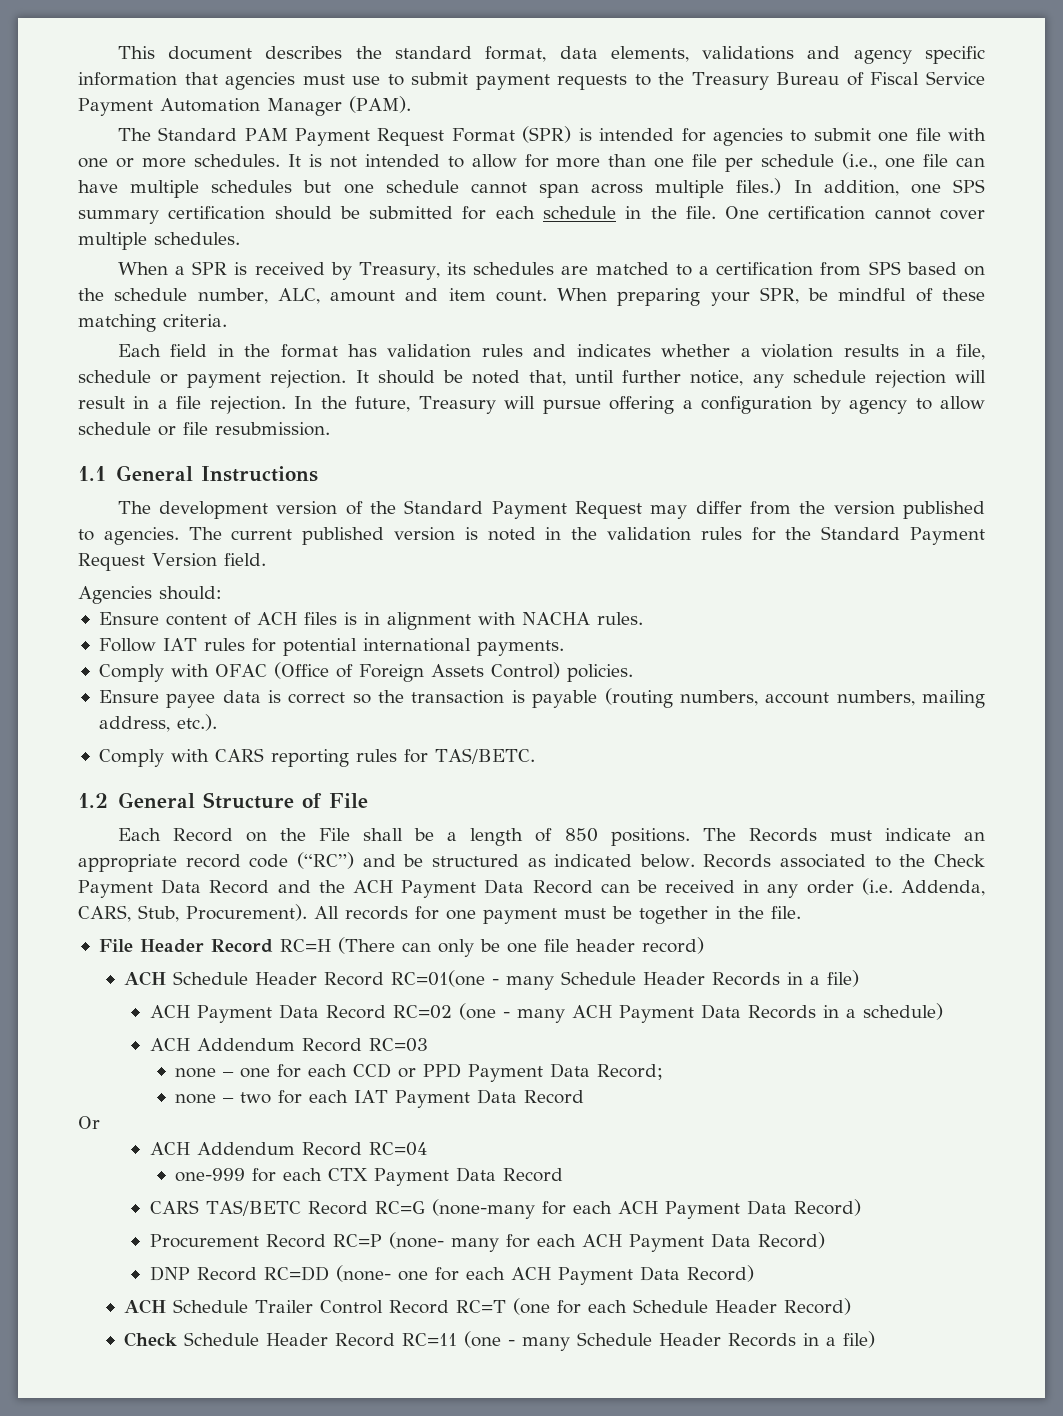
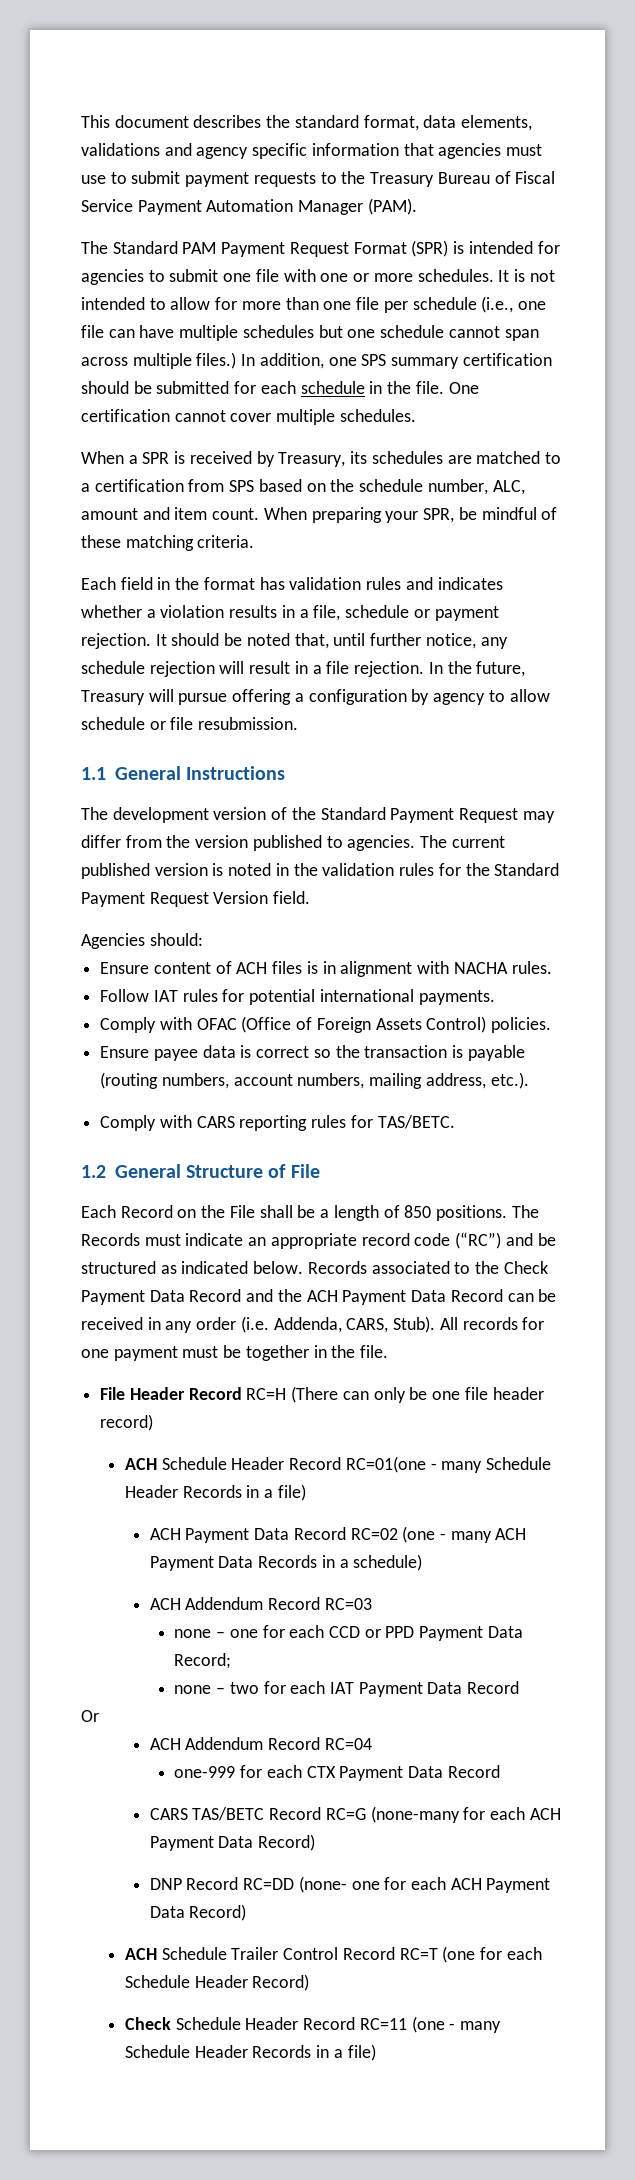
[138,904,307,922] Stub, Procurement). -> [393,1316,436,1333] Stub).
[149,1232,825,1252] // Procurement Record RC=P (none- many for each ACH Payment Data Record) -> (316, 1842) none

